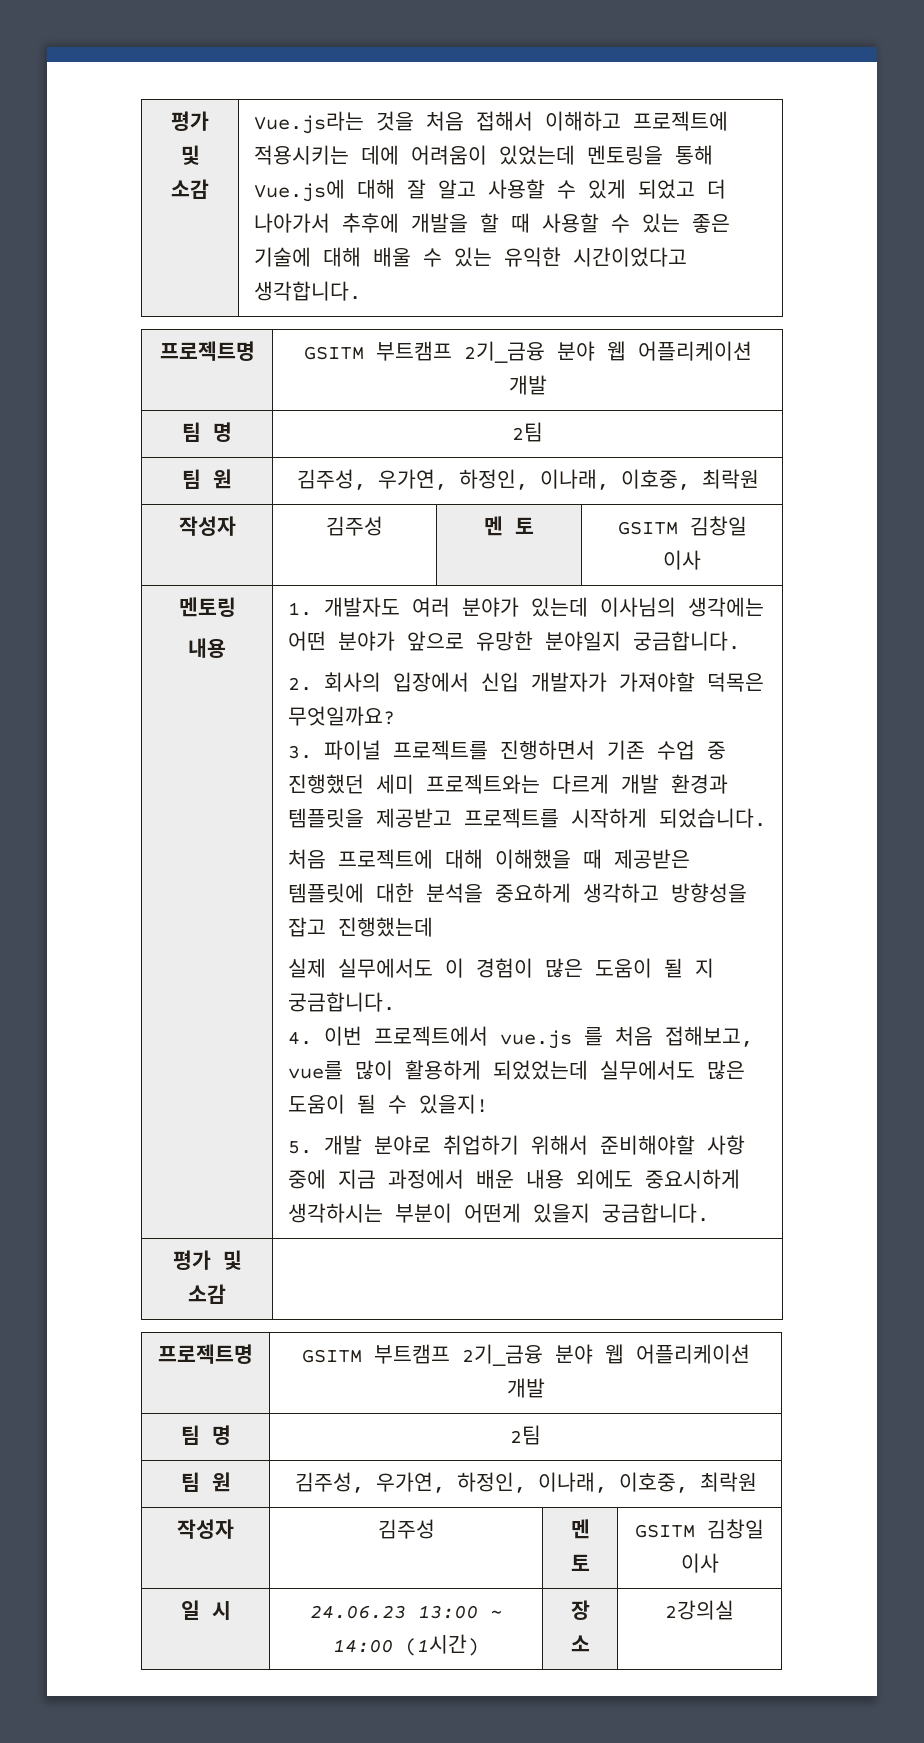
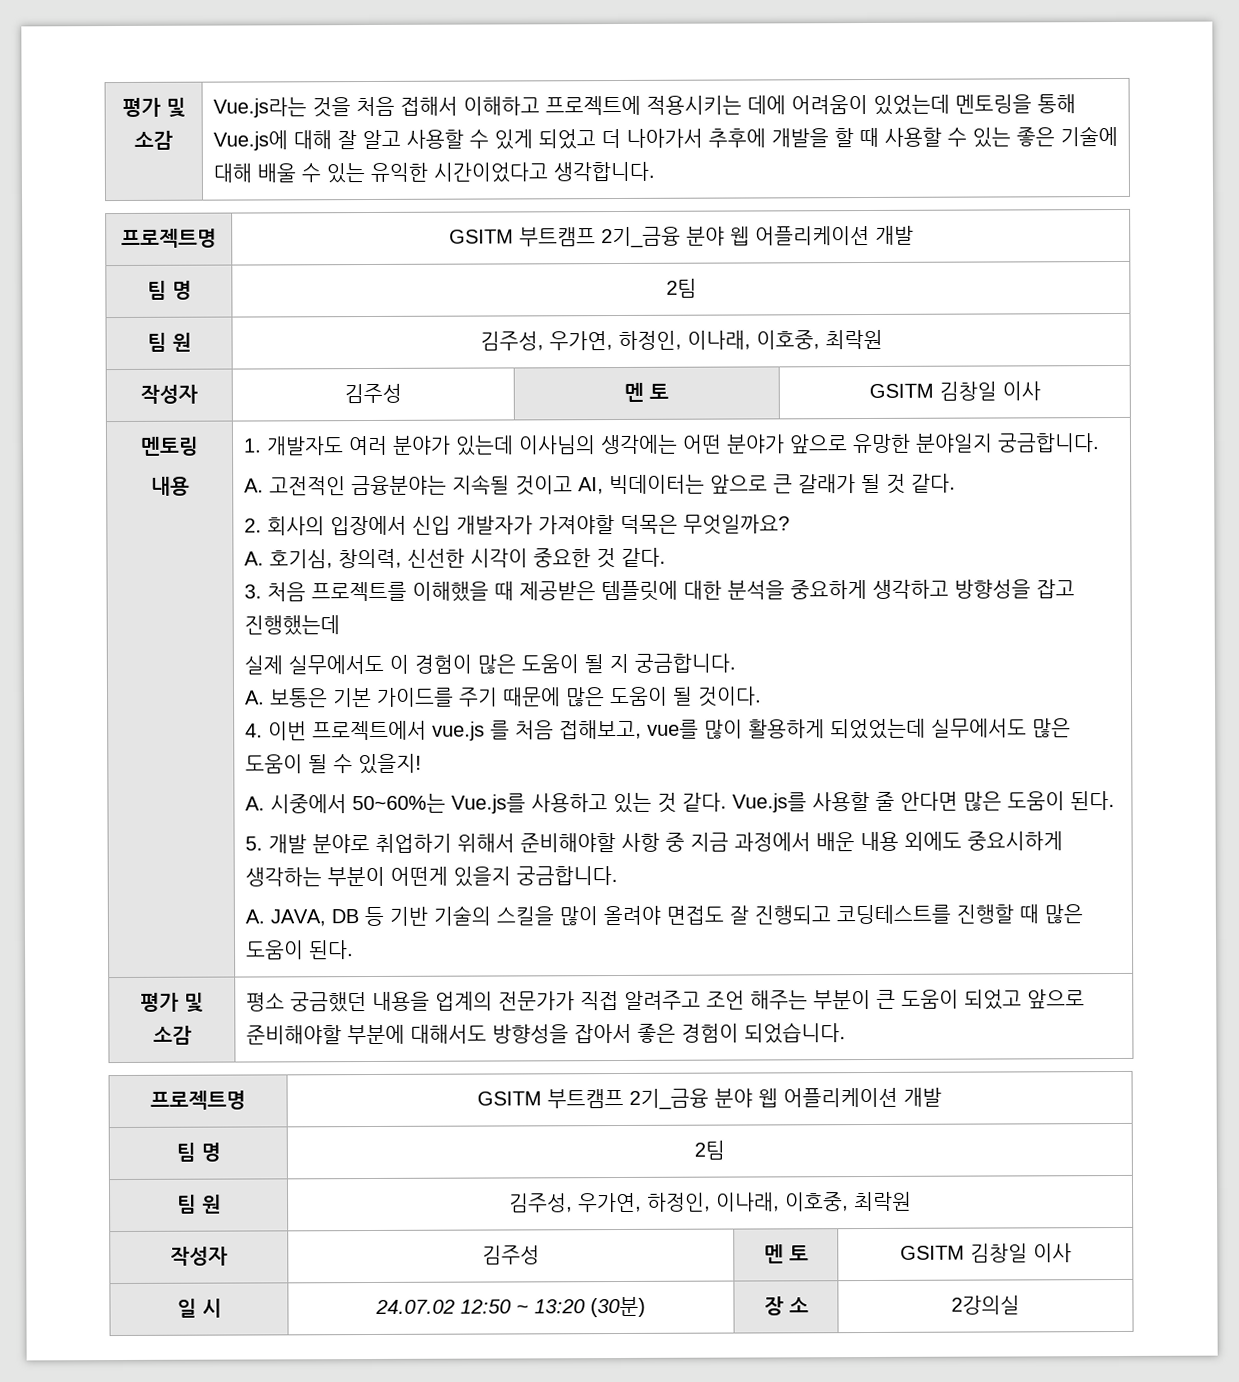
(741, 641) none -> [243,473,956,496] // A. 고전적인 금융분야는 지속될 것이고 AI, 빅데이터는 앞으로 큰 갈래가 될 것 같다.
[288,740,727,760] [288,774,729,794] [288,808,767,828] [288,849,484,869] 3. 파이널 프로젝트를 진행하면서 기존 수업 중 진행했던 세미 프로젝트와는 다르게 개발 환경과 템플릿을 제공받고 프로젝트를 시작하게 되었습니다. // 처음 프로젝트에 대해 -> [243,547,666,569] [243,581,407,602] A. 호기심, 창의력, 신선한 시각이 중요한 것 같다. // 3. 처음 프로젝트를
(396, 1002) none -> [243,686,762,708] // A. 보통은 기본 가이드를 주기 때문에 많은 도움이 될 것이다.
(489, 1104) none -> [244,791,1115,814] // A. 시중에서 50~60%는 Vue.js를 사용하고 있는 것 같다. Vue.js를 사용할 줄 안다면 많은 도움이 된다.
[288,1169,327,1189] 중에 -> [664,832,685,852] 중
[288,1203,384,1223] 생각하시는 -> [244,867,322,887] 생각하는
[172,1250,242,1270] [188,1284,226,1304] // 평가 및 소감 | -> [244,904,1083,927] [244,940,354,960] [140,992,204,1013] [152,1025,192,1045] [245,989,1085,1013] [245,1022,846,1045] // A. JAVA, DB 등 기반 기술의 스킬을 많이 올려야 면접도 잘 진행되고 코딩테스트를 진행할 때 많은 도움이 된다. // 평가 및 소감 | 평소 궁금했던 내용을 업계의 전문가가 직접 알려주고 조언 해주는 부분이 큰 도움이 되었고 앞으로 준비해야할 부분에 대해서도 방향성을 잡아서 좋은 경험이 되었습니다.
[310,1605,502,1619] [333,1634,479,1656] 24.06.23 13:00 ~ 14:00 (1시간) -> [375,1296,646,1318] 24.07.02 12:50 ~ 13:20 (30분)

